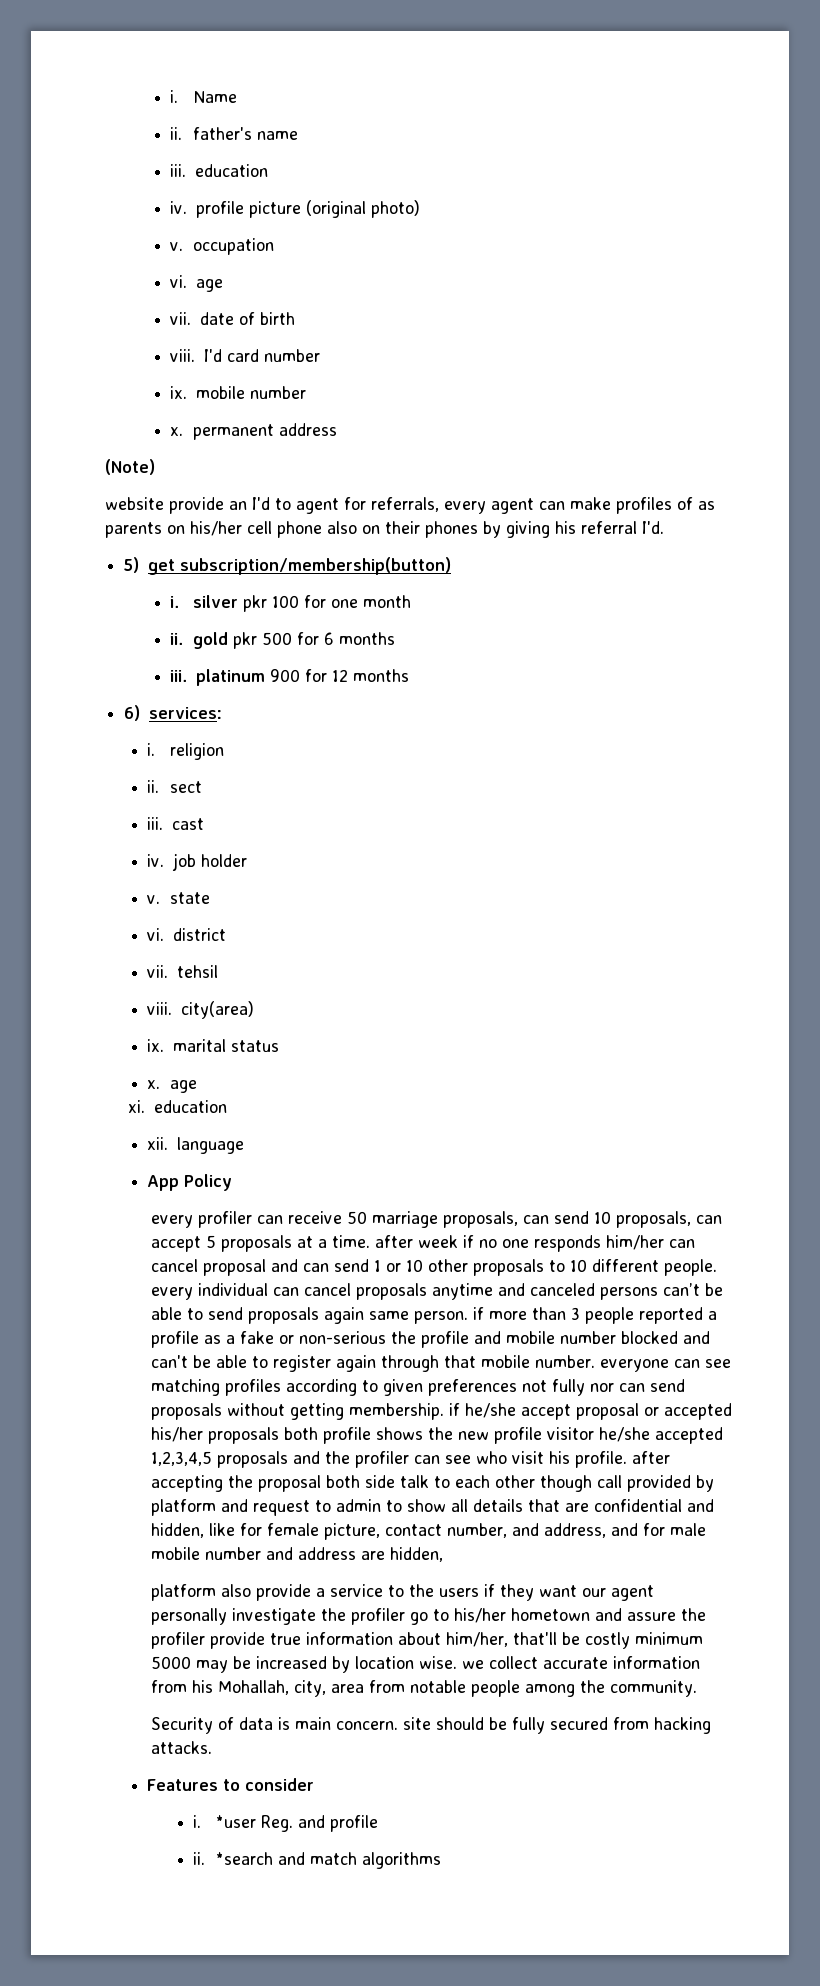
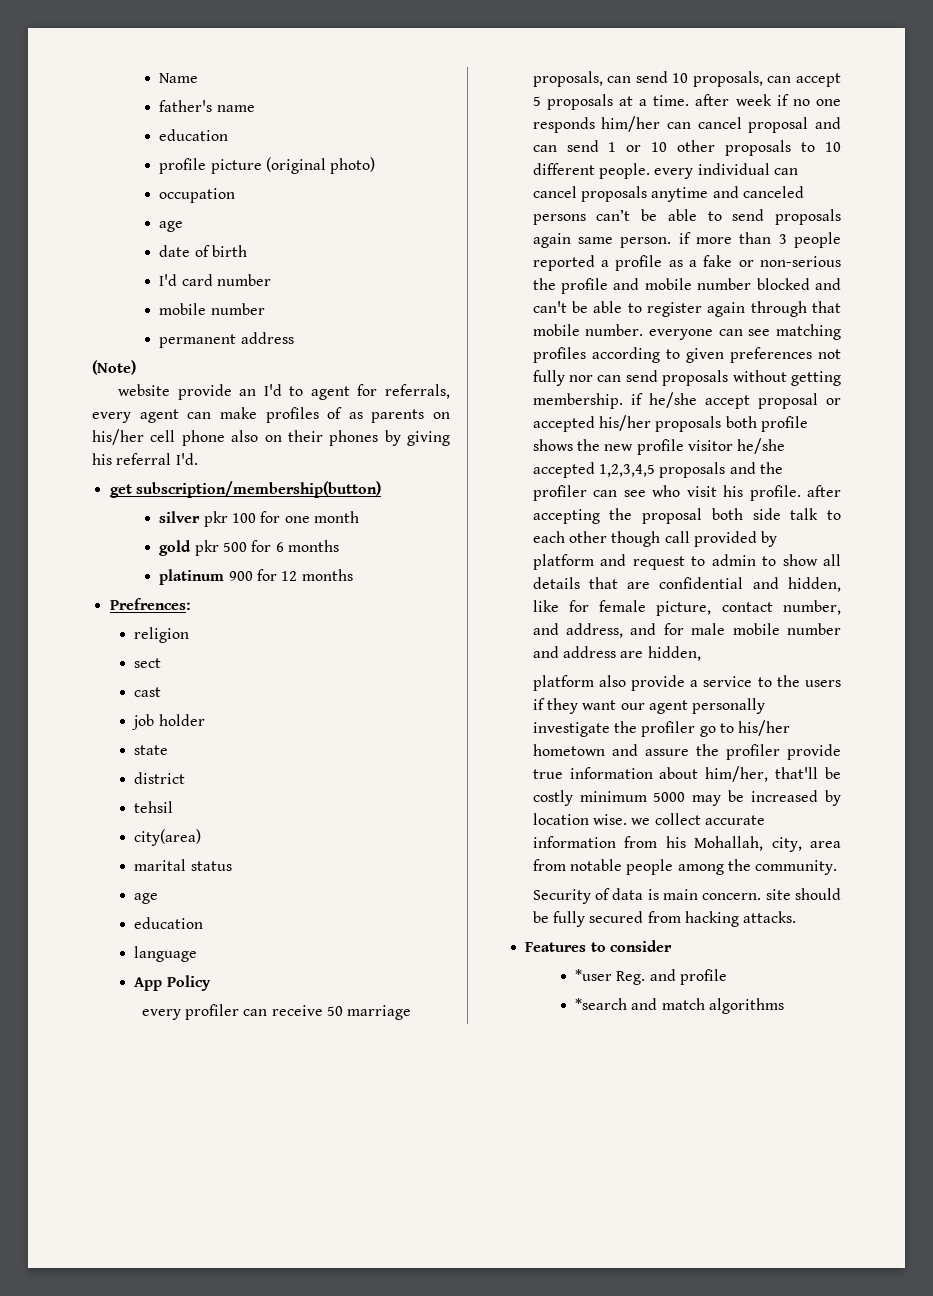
[170,90,179,103] i. -> (159, 78) none
[170,127,183,140] ii. -> (199, 78) none
[170,164,269,177] [170,201,188,214] iii. education // iv. -> [159,129,229,141] education //
[170,242,184,251] v. -> (376, 165) none
[170,275,224,292] [170,312,192,325] vi. age // vii. -> [159,221,184,232] age //
[170,349,196,362] viii. -> (247, 251) none
[170,386,188,399] ix. -> (271, 280) none
[170,427,184,436] x. -> (265, 309) none
[124,557,140,573] 5) -> (198, 459) none
[170,596,180,608] i. -> (381, 489) none
[170,633,184,645] ii. -> (359, 517) none
[170,670,188,682] iii. -> (339, 546) none
[124,705,222,721] [147,743,156,756] 6) services: // i. -> [109,598,191,610] Prefrences: //
[147,780,160,793] ii. -> (190, 635) none
[147,817,164,830] iii. -> (162, 663) none
[147,854,165,867] iv. -> (162, 692) none
[147,895,161,904] v. -> (205, 720) none
[147,928,165,941] vi. -> (169, 750) none
[147,965,169,978] vii. -> (186, 778) none
[147,1002,173,1015] viii. -> (174, 807) none
[147,1039,165,1052] ix. -> (202, 837) none
[147,1080,198,1093] [128,1100,227,1113] [147,1137,169,1150] x. age // xi. education // xii. -> [134,893,159,904] [134,917,204,929] age // education //
[193,1815,202,1828] i. -> (673, 946) none
[193,1852,206,1865] ii. -> (728, 977) none

